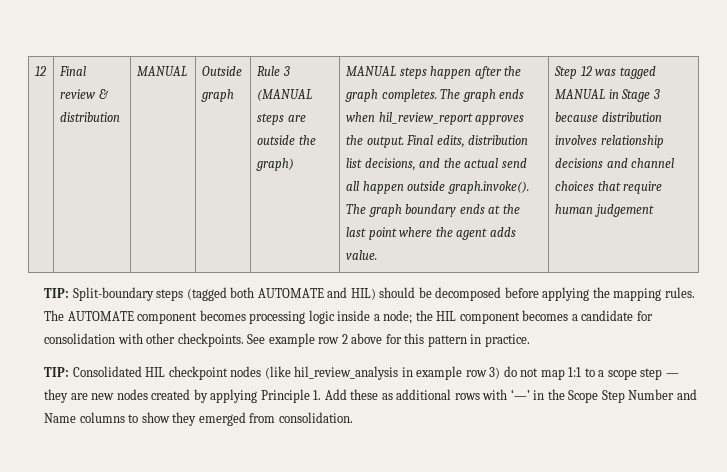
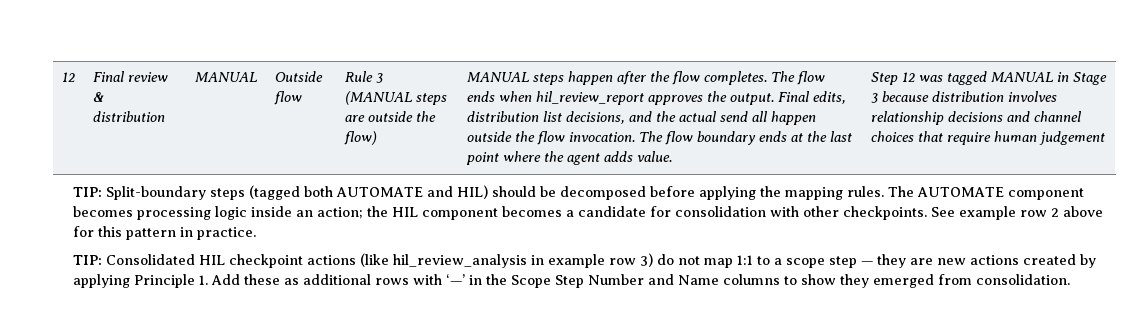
[200,89,234,102] graph -> [273,91,302,105] flow
[255,158,294,171] graph) -> [343,131,377,145] flow)
[344,89,378,102] graph -> [671,71,700,85] flow
[462,89,496,102] graph -> [796,71,825,85] flow
[447,181,529,194] [345,204,402,217] graph.invoke(). The graph -> [514,131,693,145] the flow invocation. The flow
[373,310,413,324] a node; -> [295,207,363,219] an action;
[230,366,262,377] nodes -> [306,255,356,265] actions
[116,389,148,400] nodes -> [969,255,1019,265] actions

